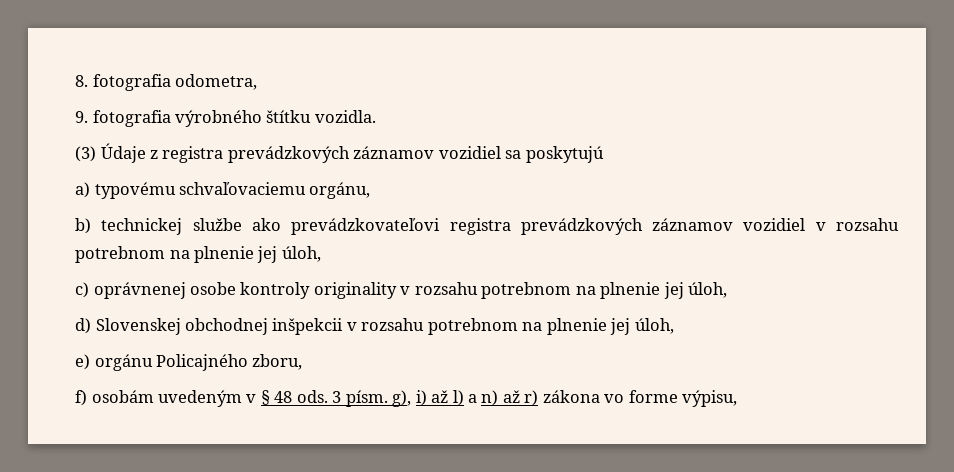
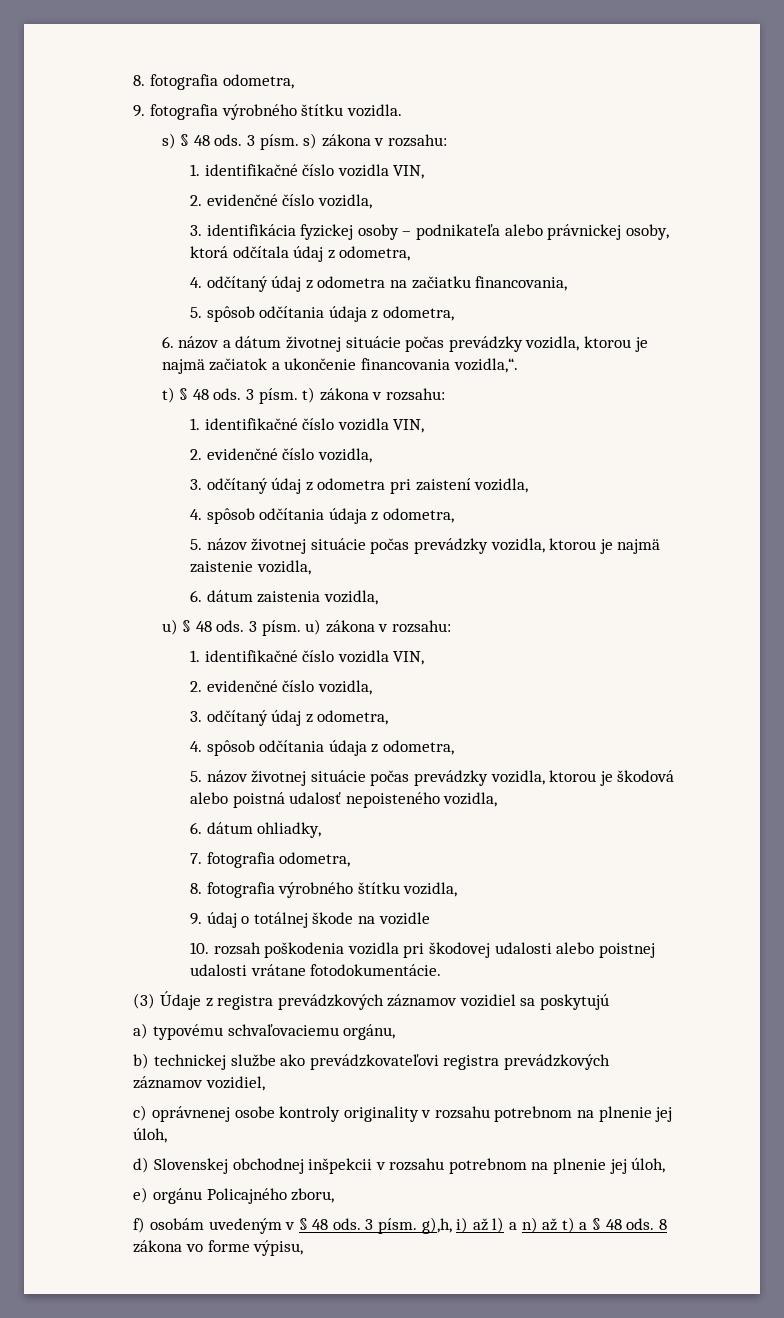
(376, 116) none -> [161,133,448,150] [190,164,425,179] [190,194,372,209] [190,224,669,240] [190,246,411,262] [190,276,568,292] [190,306,455,322] [161,336,648,352] [161,358,518,374] [161,387,446,404] [190,418,425,433] [190,448,372,463] [190,478,529,494] [190,508,455,524] [190,538,661,554] [190,560,311,575] [190,590,378,605] [161,619,452,636] [190,650,425,665] [190,680,372,695] [190,710,389,726] [190,740,455,756] [190,770,675,786] [190,792,498,808] [190,822,322,838] [190,852,351,868] [190,882,458,898] [190,912,430,928] [190,942,655,958] [190,964,442,976] // s) § 48 ods. 3 písm. s) zákona v rozsahu: // 1. identifikačné číslo vozidla VIN, // 2. evidenčné číslo vozidla, // 3. identifikácia fyzickej osoby – podnikateľa alebo právnickej osoby, ktorá odčítala údaj z odometra, // 4. odčítaný údaj z odometra na začiatku financovania, // 5. spôsob odčítania údaja z odometra, // 6. názov a dátum životnej situácie počas prevádzky vozidla, ktorou je najmä začiatok a ukončenie financovania vozidla,“. // t) § 48 ods. 3 písm. t) zákona v rozsahu: // 1. identifikačné číslo vozidla VIN, // 2. evidenčné číslo vozidla, // 3. odčítaný údaj z odometra pri zaistení vozidla, // 4. spôsob odčítania údaja z odometra, // 5. názov životnej situácie počas prevádzky vozidla, ktorou je najmä zaistenie vozidla, // 6. dátum zaistenia vozidla, // u) § 48 ods. 3 písm. u) zákona v rozsahu: // 1. identifikačné číslo vozidla VIN, // 2. evidenčné číslo vozidla, // 3. odčítaný údaj z odometra, // 4. spôsob odčítania údaja z odometra, // 5. názov životnej situácie počas prevádzky vozidla, ktorou je škodová alebo poistná udalosť nepoisteného vozidla, // 6. dátum ohliadky, // 7. fotografia odometra, // 8. fotografia výrobného štítku vozidla, // 9. údaj o totálnej škode na vozidle // 10. rozsah poškodenia vozidla pri škodovej udalosti alebo poistnej udalosti vrátane fotodokumentácie.
[743,218,900,231] [75,246,321,263] vozidiel v rozsahu potrebnom na plnenie jej úloh, -> [205,1076,265,1091] vozidiel,
[392,390,412,407] g), -> [421,1217,452,1234] g),h,
[524,390,539,406] r) -> [561,1217,667,1233] t) a § 48 ods. 8

